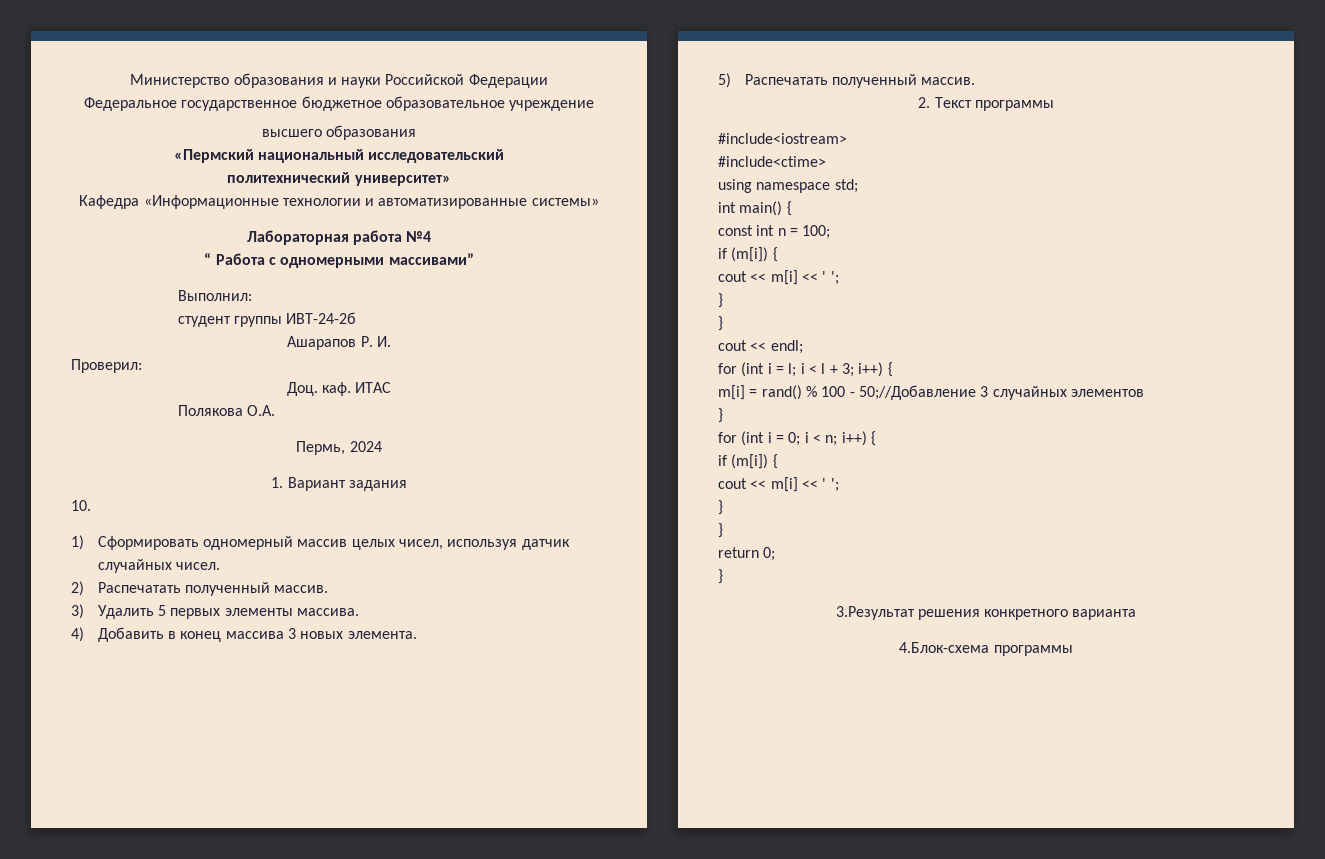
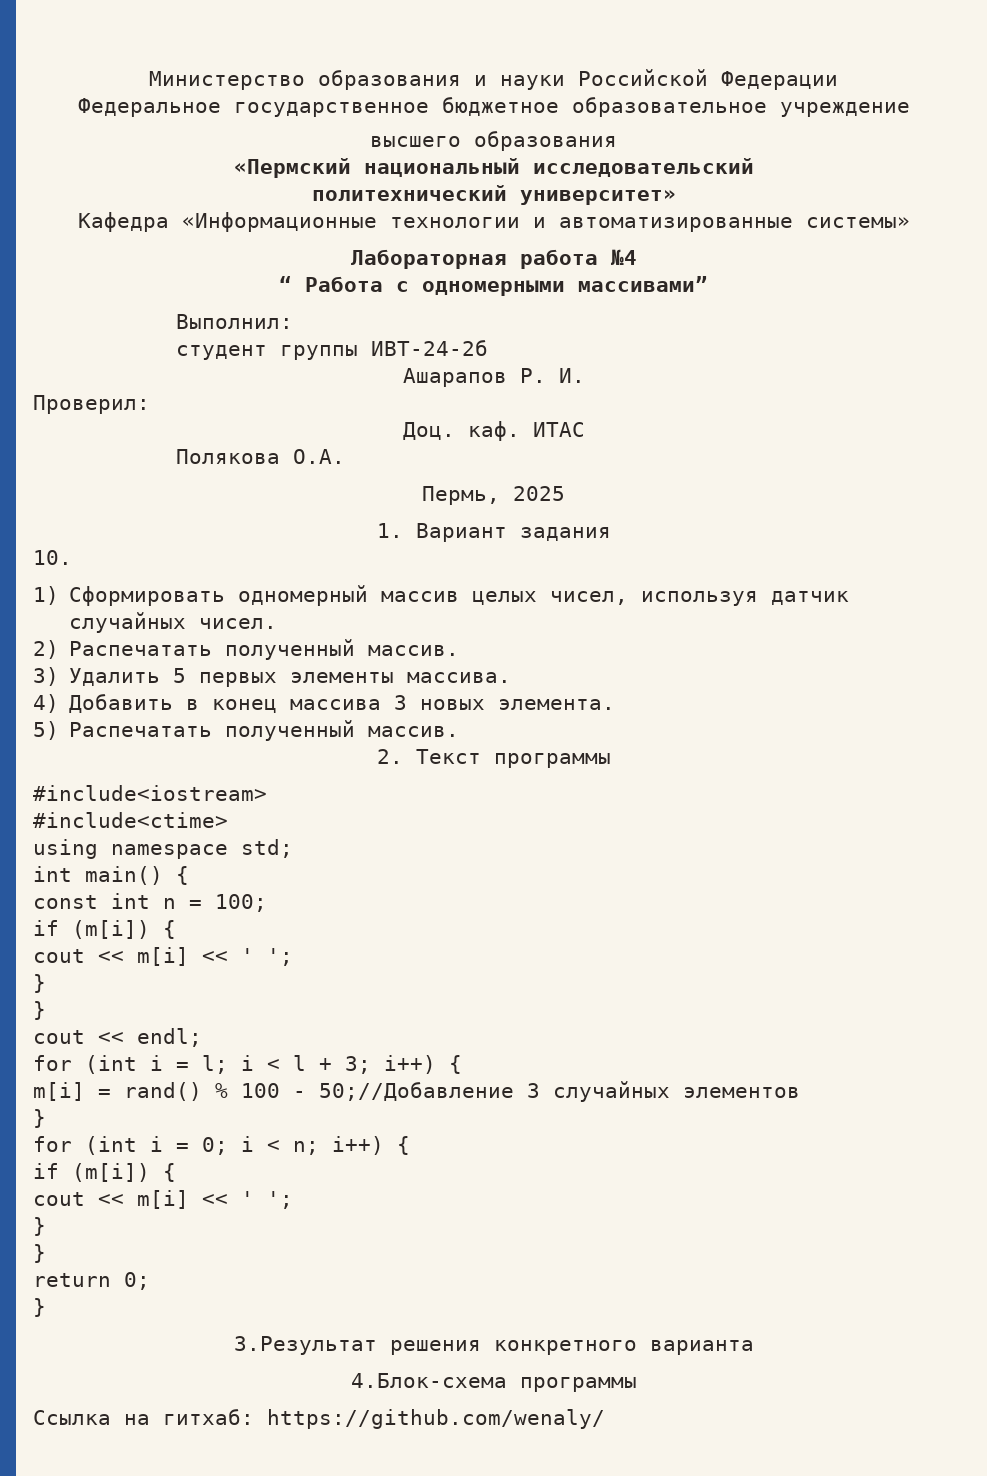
[349,441,382,452] 2024 -> [513,486,565,501] 2025
(1073, 650) none -> [33,1409,605,1429] // Ссылка на гитхаб: https://github.com/wenaly/

